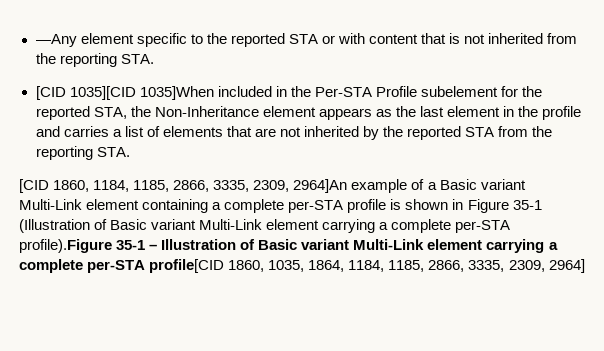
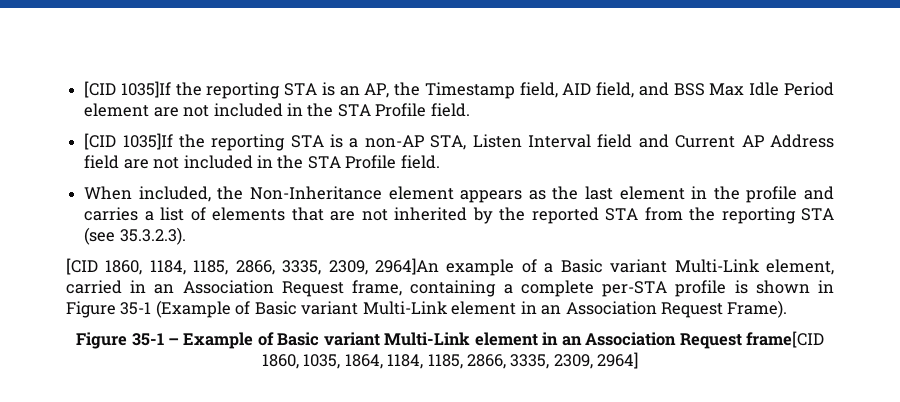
[35,33,578,47] [35,53,154,67] [35,86,542,100] [35,106,127,120] —Any element specific to the reported STA or with content that is not inherited from the reporting STA. // [CID 1035][CID 1035]When included in the Per-STA Profile subelement for the reported STA, -> [84,81,834,99] [84,103,470,117] [84,133,834,151] [84,155,440,169] [84,186,211,202] [CID 1035]If the reporting STA is an AP, the Timestamp field, AID field, and BSS Max Idle Period element are not included in the STA Profile field. // [CID 1035]If the reporting STA is a non-AP STA, Listen Interval field and Current AP Address field are not included in the STA Profile field. // When included,
[96,147,130,157] STA. -> [801,208,835,221] [84,227,186,245] STA (see 35.3.2.3).
[86,199,140,210] element -> [766,259,835,275] [66,280,403,297] element, carried in an Association Request frame,
[19,219,511,233] [19,239,112,253] (Illustration of Basic variant Multi-Link element carrying a complete per-STA profile).Figure -> [155,300,788,318] [76,332,128,349] (Example of Basic variant Multi-Link element in an Association Request Frame). // Figure
[161,239,558,253] [19,259,225,273] Illustration of Basic variant Multi-Link element carrying a complete per-STA profile[CID -> [183,331,824,349] Example of Basic variant Multi-Link element in an Association Request frame[CID

